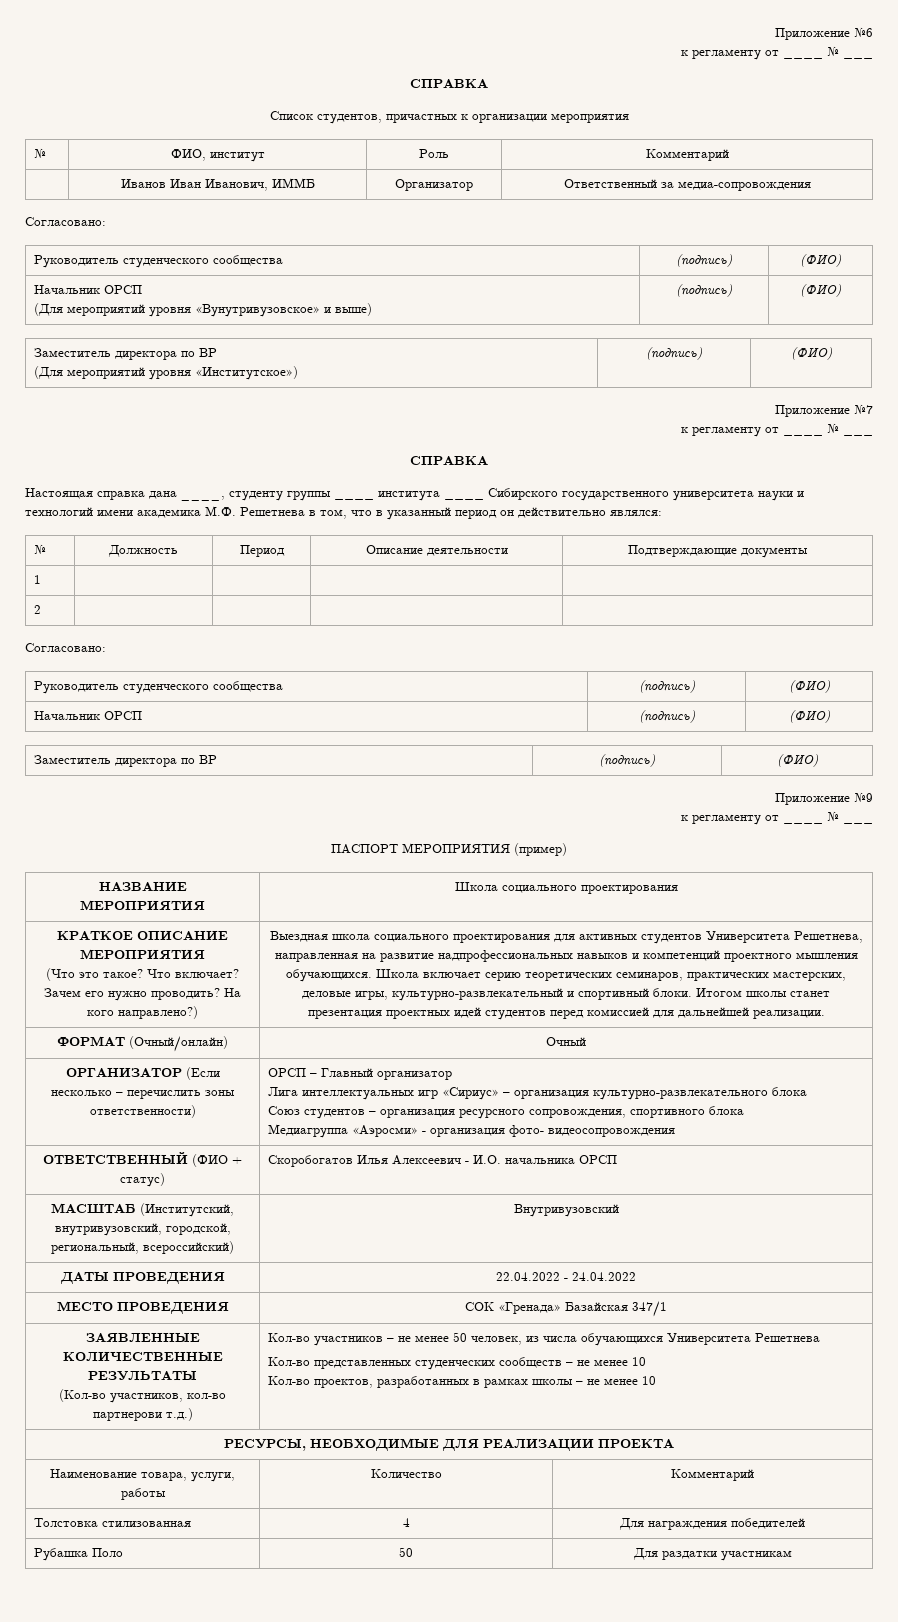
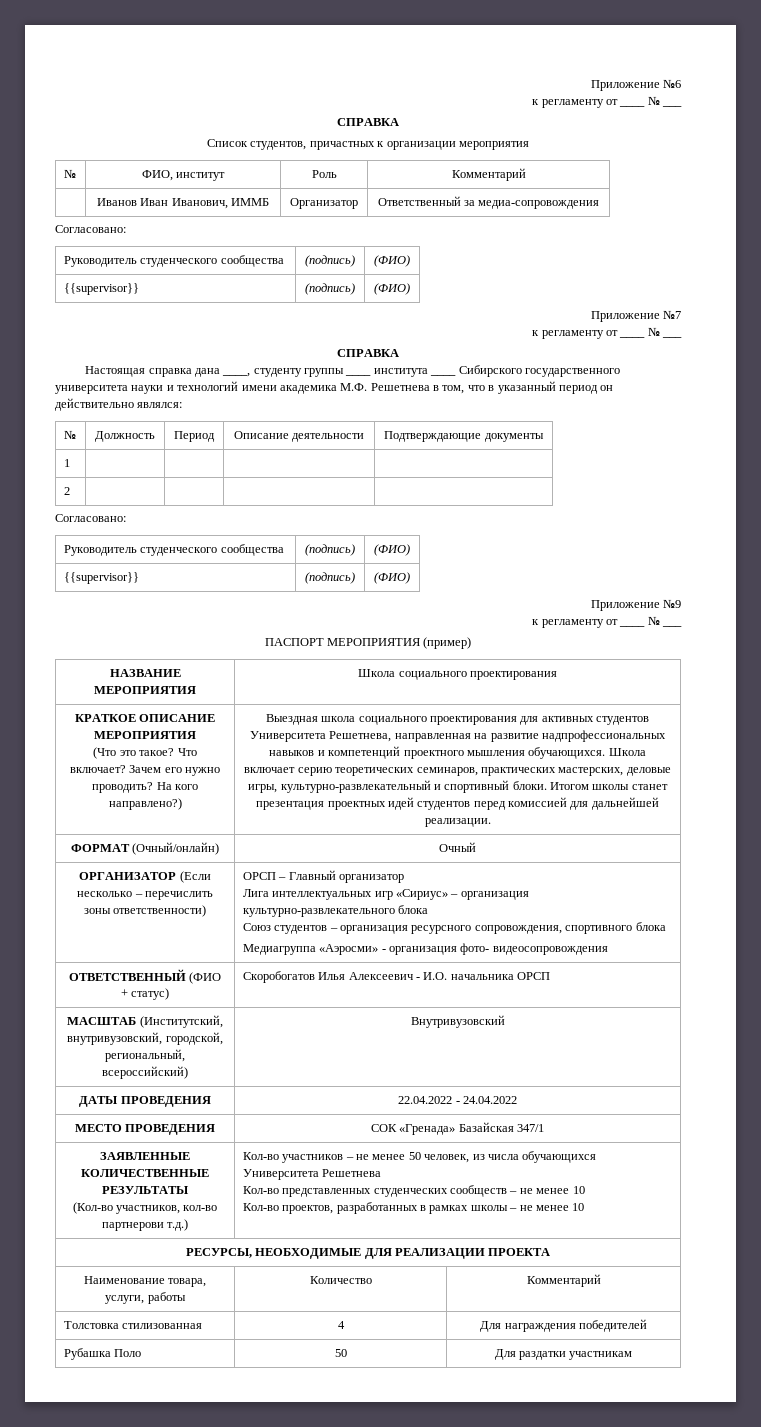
[34,285,143,294] [34,303,373,317] [676,284,732,297] [800,284,841,297] [34,348,218,360] [34,366,299,380] Начальник ОРСП // (Для мероприятий уровня «Вунутривузовское» и выше) | (подпись) | (ФИО) // Заместитель директора по ВР // (Для мероприятий уровня «Институтское») -> [63,283,139,295] {{supervisor}}
[34,711,143,720] [638,710,695,723] [788,710,830,723] [34,755,218,767] Начальник ОРСП | (подпись) | (ФИО) // Заместитель директора по ВР -> [63,572,139,584] {{supervisor}}

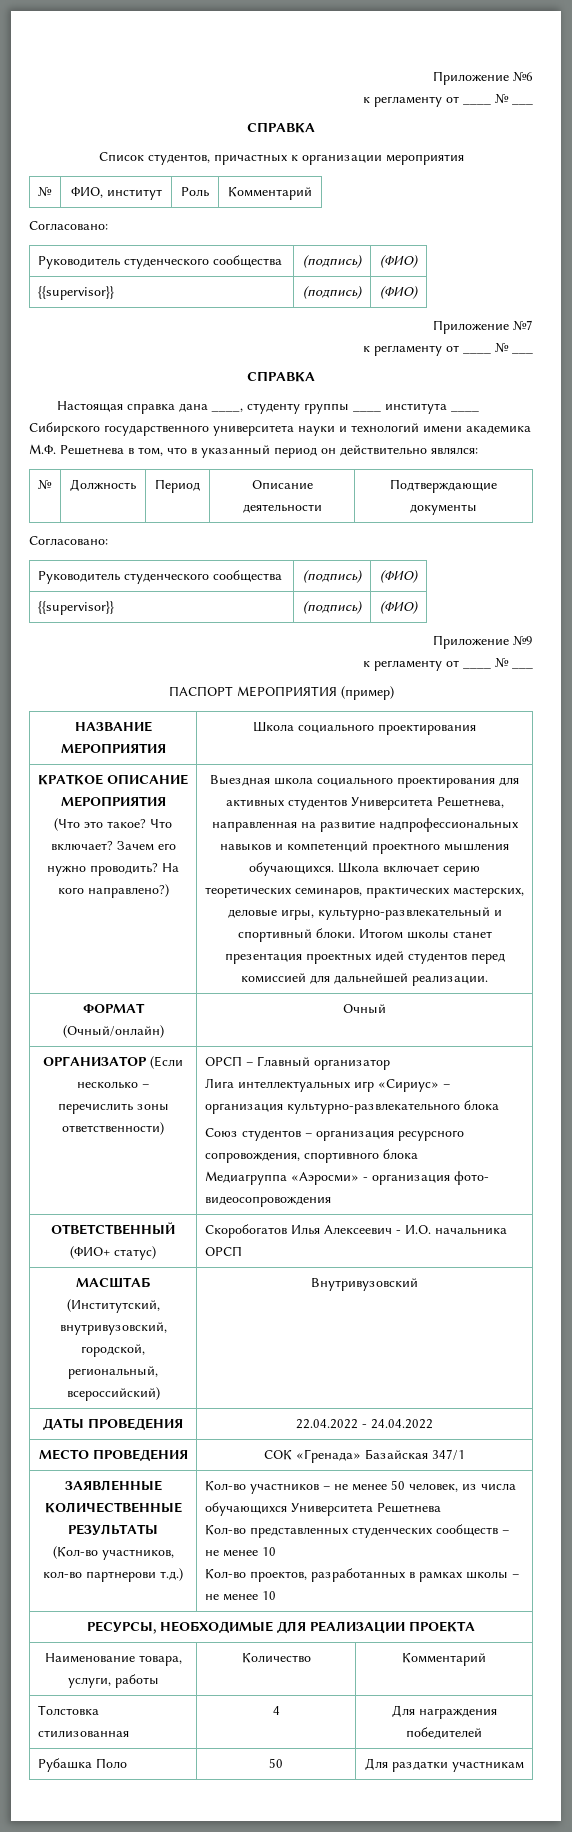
[96,198,270,209] [290,198,358,209] [377,196,600,209] // | Иванов Иван Иванович, ИММБ | Организатор | Ответственный за медиа-сопровождения -> (312, 193) none
[63,459,70,467] [63,487,70,495] // 1 | | | | // 2 | | | | -> (477, 509) none
[189,972,222,984] [120,989,128,997] (ФИО + -> [70,1246,110,1259] (ФИO+

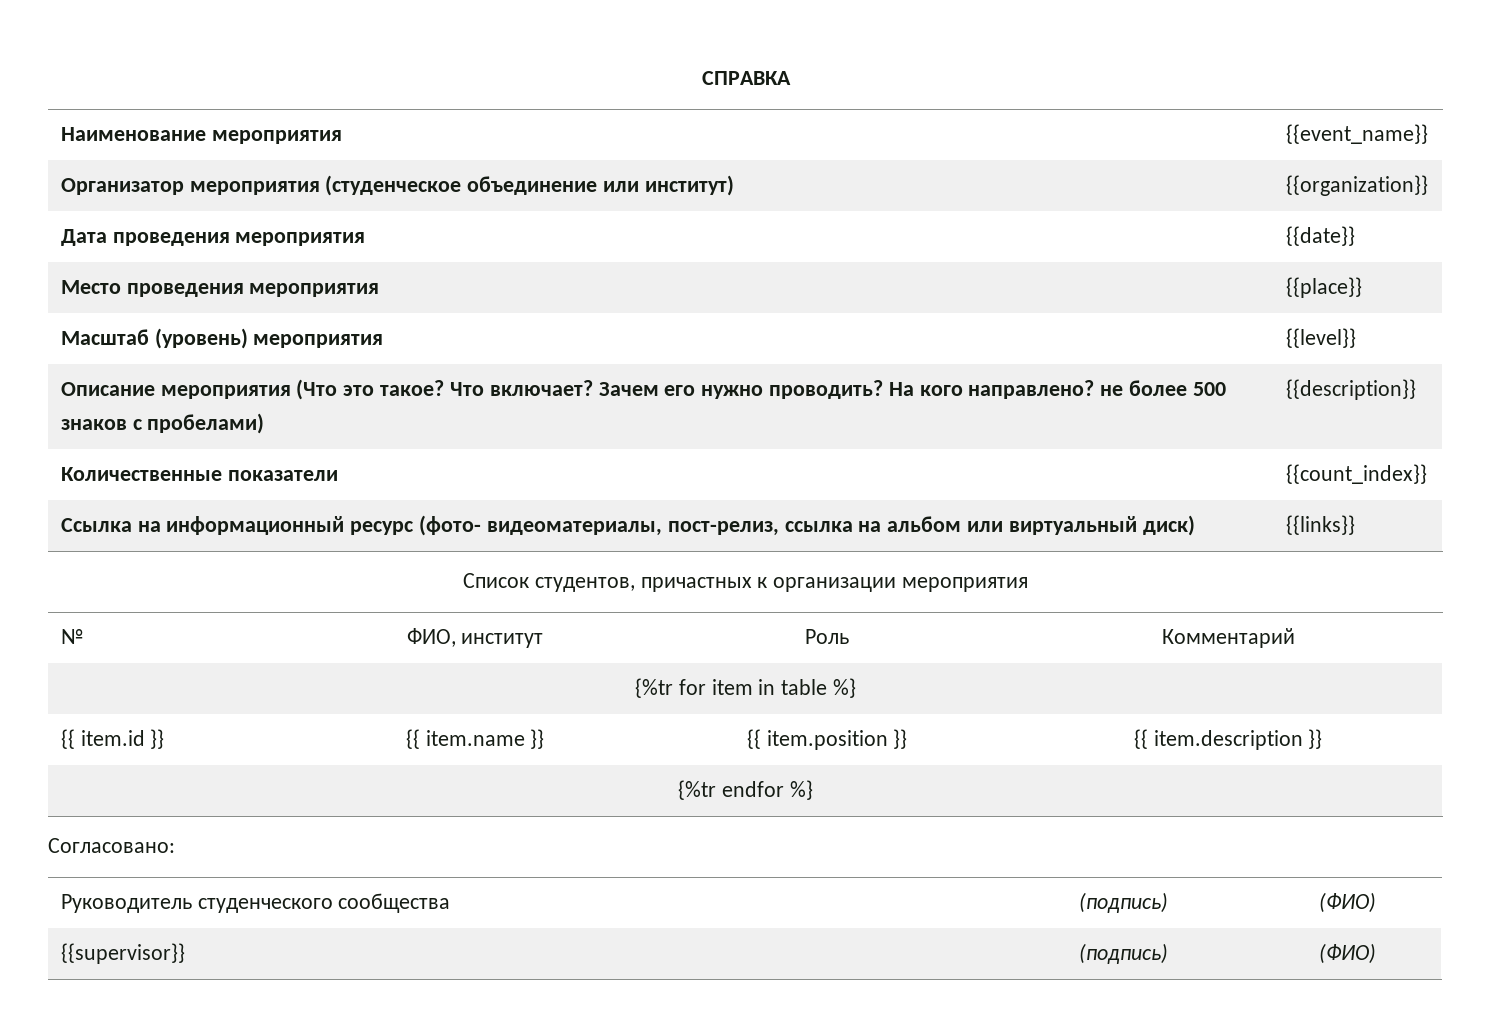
[433,71,533,85] [363,96,459,107] [463,94,533,105] [247,122,315,133] Приложение №6 // к регламенту от ____ № ___ // СПРАВКА -> [701,71,791,85] [60,127,342,144] [1285,124,1428,144] [60,175,734,196] [1285,175,1428,196] [60,229,366,246] [1285,226,1355,246] [60,280,380,297] [1285,277,1362,298] [60,328,384,349] [1285,328,1356,348] [60,379,1226,400] [60,413,265,434] [1285,379,1416,400] [60,467,338,481] [1285,464,1427,484] [60,515,1195,536] [1285,515,1355,535] СПРАВКА // Наименование мероприятия | {{event_name}} // Организатор мероприятия (студенческое объединение или институт) | {{organization}} // Дата проведения мероприятия | {{date}} // Место проведения мероприятия | {{place}} // Масштаб (уровень) мероприятия | {{level}} // Описание мероприятия (Что это такое? Что включает? Зачем его нужно проводить? На кого направлено? не более 500 знаков с пробелами) | {{description}} // Количественные показатели | {{count_index}} // Ссылка на информационный ресурс (фото- видеоматериалы, пост-релиз, ссылка на альбом или виртуальный диск) | {{links}}
[29,221,108,231] [37,255,282,269] [303,255,363,268] [380,255,419,268] [37,286,114,300] [303,286,363,299] [380,286,419,299] [433,320,533,334] [363,345,459,356] [463,343,533,354] [247,371,315,382] [57,401,480,414] [29,422,531,436] [29,444,478,458] [37,480,52,490] [70,479,136,491] [155,479,200,493] [251,480,313,489] [242,504,322,513] [390,479,497,493] [410,504,477,515] [29,536,108,546] [37,570,282,584] [303,570,363,583] [380,570,419,583] [37,601,114,615] [303,601,363,614] [380,601,419,614] [433,635,533,649] [363,660,459,671] [463,658,533,669] [168,686,394,700] [74,721,152,732] [60,743,166,754] [253,722,476,735] [38,774,188,785] [60,796,166,807] [54,818,172,831] [50,841,176,851] [47,863,179,876] [57,884,169,898] [210,775,519,788] [225,797,504,810] [211,818,519,832] [220,841,509,854] [249,862,480,876] [205,887,524,898] [227,907,502,920] [237,928,492,942] [224,951,505,964] [241,973,488,986] [82,1003,145,1013] [62,1025,164,1038] [343,1004,386,1014] [43,1056,183,1069] [77,1081,149,1089] [57,1103,169,1114] [62,1122,164,1135] [204,1056,390,1070] [204,1078,450,1092] [204,1100,499,1114] [204,1128,464,1141] [204,1149,418,1163] [204,1171,489,1185] [204,1196,331,1207] [51,1222,175,1235] [70,1246,156,1260] [204,1224,507,1238] [204,1246,242,1256] [76,1277,150,1288] [66,1299,160,1313] [59,1322,167,1335] [81,1344,145,1357] [68,1366,158,1379] [66,1387,160,1401] [311,1278,418,1291] [43,1418,183,1430] [296,1419,433,1429] [38,1449,188,1461] [264,1449,465,1463] [64,1480,162,1491] [44,1502,182,1513] [68,1524,158,1535] [52,1546,174,1560] [43,1568,183,1582] [204,1480,516,1494] [204,1502,441,1516] [204,1524,509,1538] [204,1547,276,1557] [204,1568,519,1582] [204,1591,276,1601] [87,1621,475,1634] [44,1653,182,1666] [67,1674,159,1688] [241,1653,311,1663] [402,1653,486,1666] [37,1705,99,1716] [37,1730,129,1738] [272,1706,280,1715] [391,1705,497,1719] [406,1727,482,1739] [37,1758,127,1772] [269,1758,283,1768] [364,1758,524,1772] // Согласовано: // Руководитель студенческого сообщества | (подпись) | (ФИО) // {{supervisor}} | (подпись) | (ФИО) // Приложение №7 // к регламенту от ____ № ___ // СПРАВКА // Настоящая справка дана ____, студенту группы ____ института ____ Сибирского государственного университета науки и технологий имени академика М.Ф. Решетнева в том, что в указанный период он действительно являлся: // № | Должность | Период | Описание деятельности | Подтверждающие документы // Согласовано: // Руководитель студенческого сообщества | (подпись) | (ФИО) // {{supervisor}} | (подпись) | (ФИО) // Приложение №9 // к регламенту от ____ № ___ // ПАСПОРТ МЕРОПРИЯТИЯ (пример) // НАЗВАНИЕ МЕРОПРИЯТИЯ | Школа социального проектирования // КРАТКОЕ ОПИСАНИЕ МЕРОПРИЯТИЯ // (Что это такое? Что включает? Зачем его нужно проводить? На кого направлено?) | Выездная школа социального проектирования для активных студентов Университета Решетнева, направленная на развитие надпрофессиональных навыков и компетенций проектного мышления обучающихся. Школа включает серию теоретических семинаров, практических мастерских, деловые игры, культурно-развлекательный и спортивный блоки. Итогом школы станет презентация проектных идей студентов перед комиссией для дальнейшей реализации. // ФОРМАТ (Очный/онлайн) | Очный // ОРГАНИЗАТОР (Если несколько – перечислить зоны ответственности) | ОРСП – Главный организатор // Лига интеллектуальных игр «Сириус» – организация культурно-развлекательного блока // Союз студентов – организация ресурсного сопровождения, спортивного блока // Медиагруппа «Аэросми» - организация фото- видеосопровождения // ОТВЕТСТВЕННЫЙ (ФИO+ статус) | Скоробогатов Илья Алексеевич - И.О. начальника ОРСП // МАСШТАБ (Институтский, внутривузовский, городской, региональный, всероссийский) | Внутривузовский // ДАТЫ ПРОВЕДЕНИЯ | 22.04.2022 - 24.04.2022 // МЕСТО ПРОВЕДЕНИЯ | СОК «Гренада» Базайская 347/1 // ЗАЯВЛЕННЫЕ КОЛИЧЕСТВЕННЫЕ РЕЗУЛЬТАТЫ // (Кол-во участников, кол-во партнерови т.д.) | Кол-во участников – не менее 50 человек, из числа обучающихся Университета Решетнева // Кол-во представленных студенческих сообществ – не менее 10 // Кол-во проектов, разработанных в рамках школы – не менее 10 // РЕСУРСЫ, НЕОБХОДИМЫЕ ДЛЯ РЕАЛИЗАЦИИ ПРОЕКТА // Наименование товара, услуги, работы | Количество | Комментарий // Толстовка стилизованная | 4 | Для награждения победителей // Рубашка Поло | 50 | Для раздатки участникам -> [634,678,857,698] [60,729,165,749] [405,729,545,749] [746,729,908,750] [1133,729,1323,750] [678,780,813,800] [48,838,175,853] [60,893,451,913] [1078,892,1168,913] [1319,892,1376,913] [60,943,185,964] [1078,943,1168,964] [1319,943,1376,964] // {%tr for item in table %} // {{ item.id }} | {{ item.name }} | {{ item.position }} | {{ item.description }} // {%tr endfor %} // Согласовано: // Руководитель студенческого сообщества | (подпись) | (ФИО) // {{supervisor}} | (подпись) | (ФИО)

